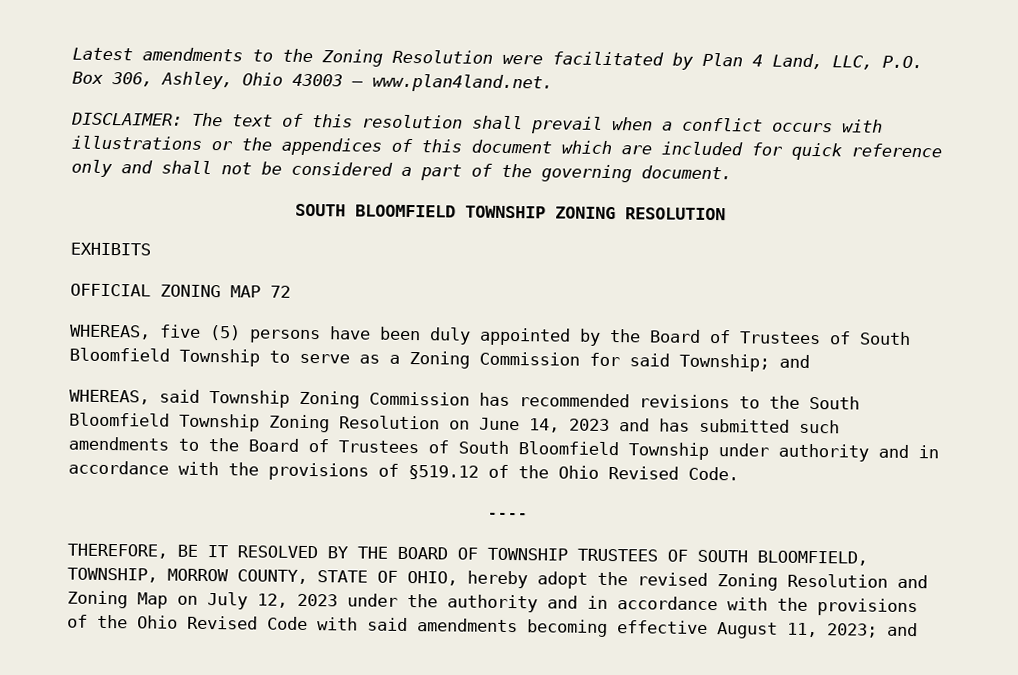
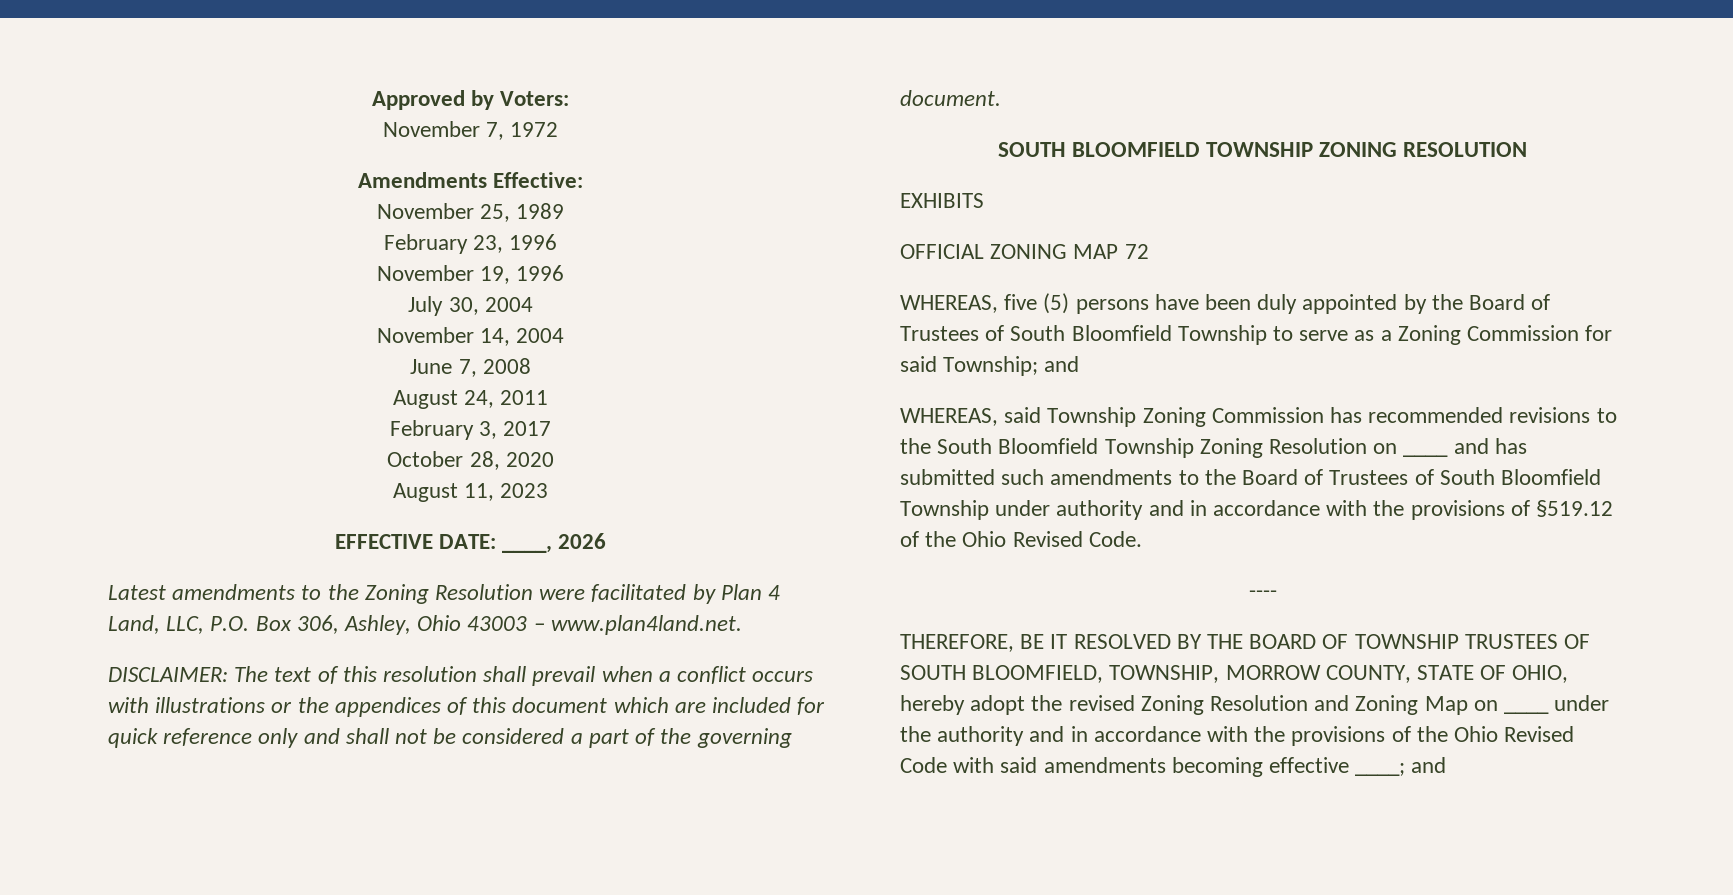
(72, 54) none -> [371,90,570,110] [382,121,559,140] [357,172,584,188] [376,203,565,222] [383,234,558,254] [376,265,565,284] [408,296,533,316] [376,327,565,346] [410,358,531,377] [392,390,549,409] [389,420,552,440] [387,451,554,470] [392,483,549,502] [334,533,607,553] Approved by Voters: // November 7, 1972 // Amendments Effective: // November 25, 1989 // February 23, 1996 // November 19, 1996 // July 30, 2004 // November 14, 2004 // June 7, 2008 // August 24, 2011 // February 3, 2017 // October 28, 2020 // August 11, 2023 // EFFECTIVE DATE: ____, 2026 //
[479,417,610,433] June 14, 2023 -> [1403,454,1449,457] ____
[207,592,338,610] July 12, 2023 -> [1504,711,1550,714] ____
[717,622,878,639] August 11, 2023; -> [1355,763,1406,776] ____;

